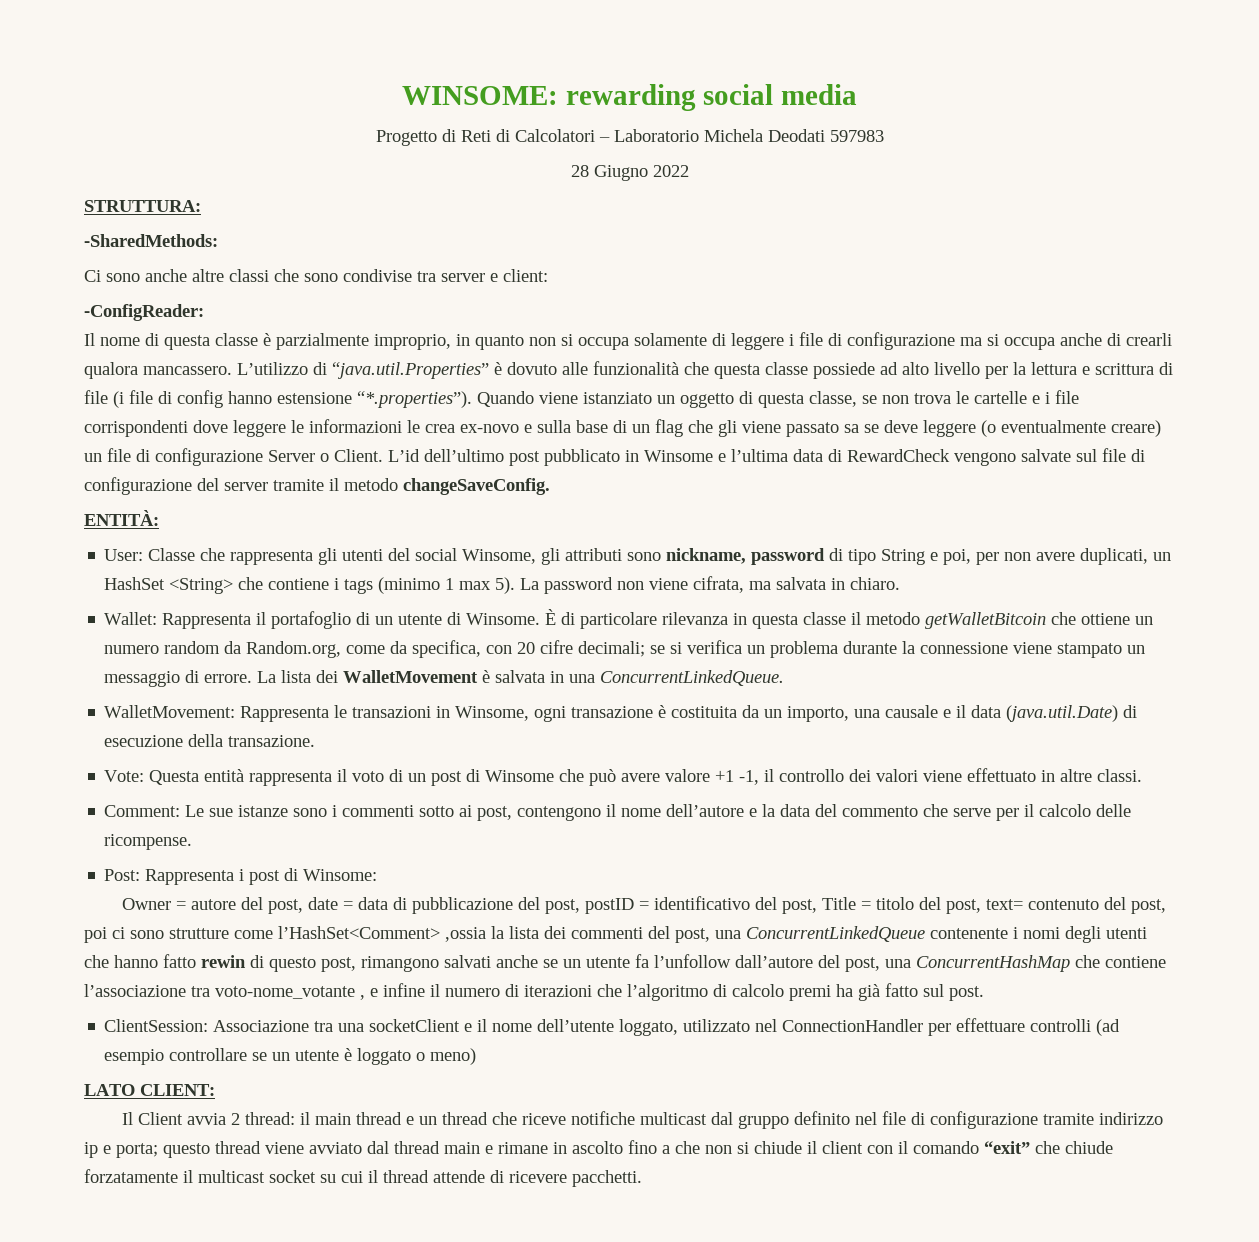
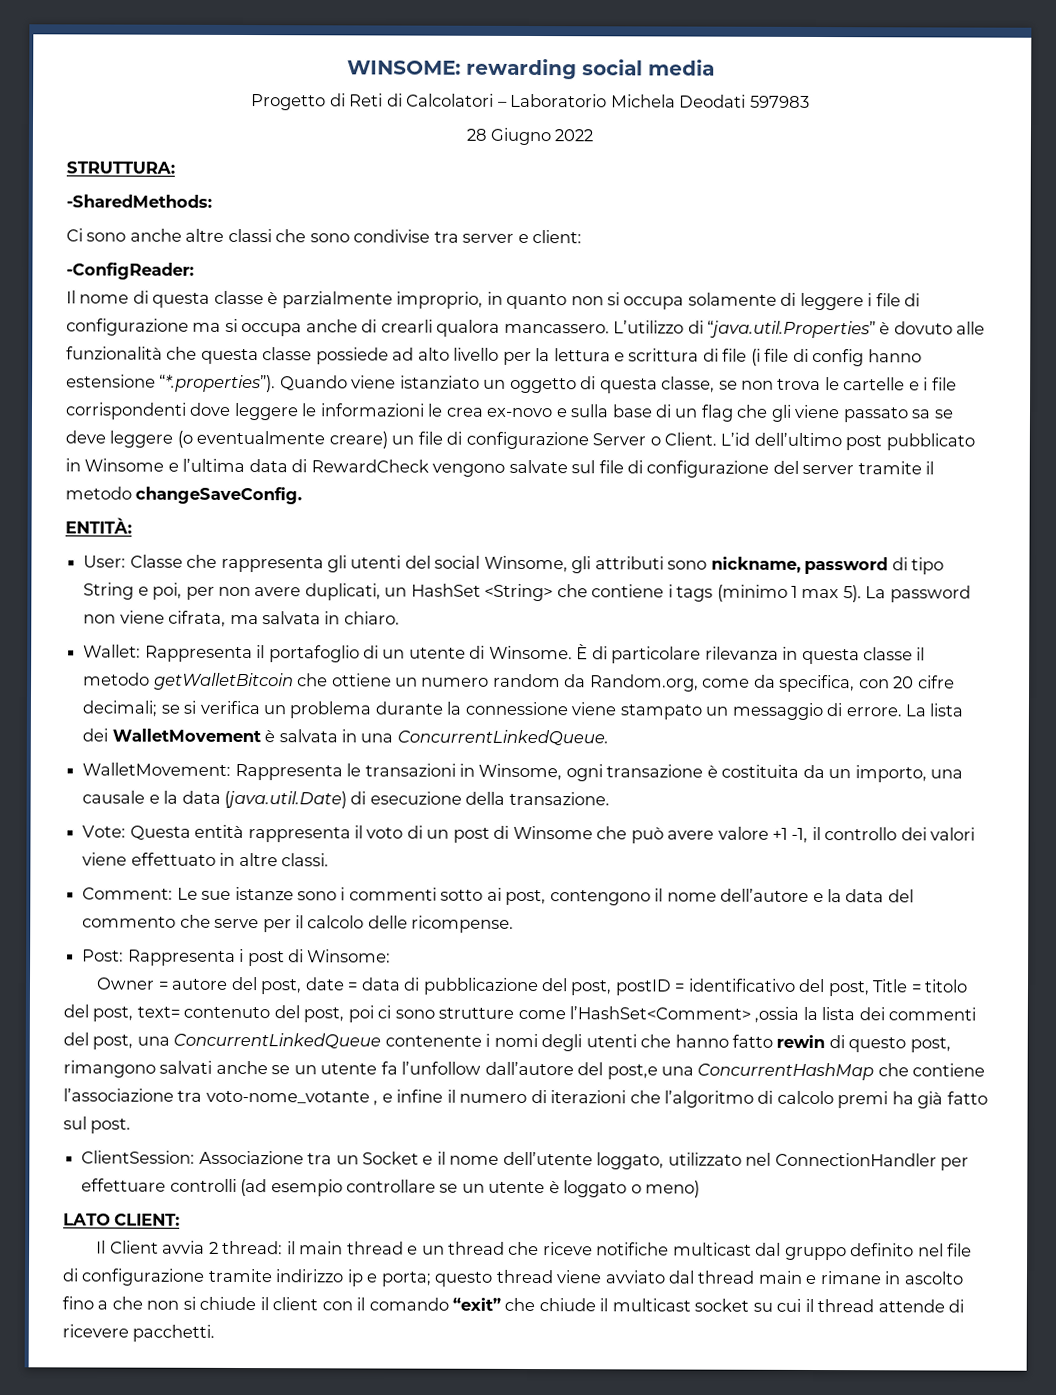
[956,705,967,718] il -> [163,790,179,804] la
[845,957,880,972] post, -> [606,1064,658,1080] post,e
[338,1019,461,1032] una socketClient -> [335,1151,419,1165] un Socket
[84,1169,178,1183] forzatamente -> (596, 1305) none

